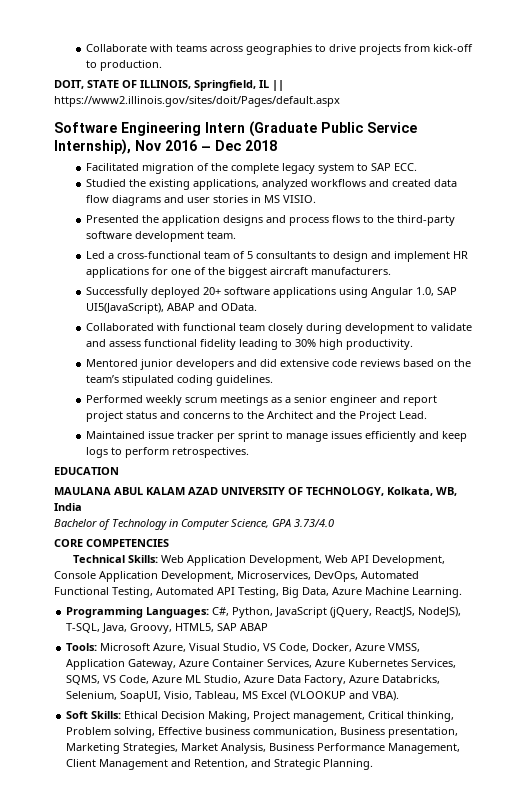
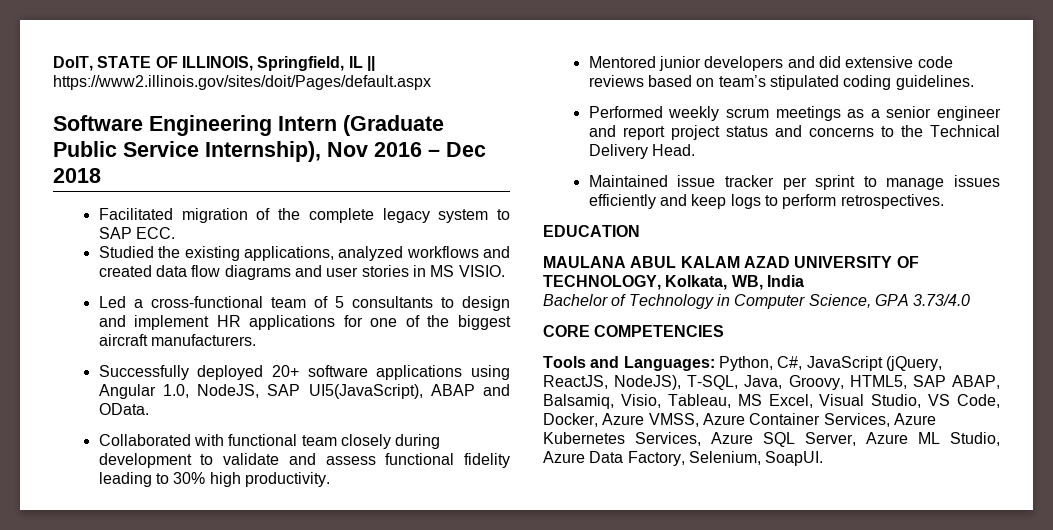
[86,44,474,55] [86,60,163,71] [54,80,84,89] Collaborate with teams across geographies to drive projects from kick-off to production. // DOIT, -> [53,56,93,71] DoIT,
[86,215,456,226] [86,231,237,242] // Presented the application designs and process flows to the third-party software development team. -> (505, 271) none
(435, 291) none -> [197,384,260,398] NodeJS,
[454,359,472,367] the -> (715, 82) none
[267,411,428,422] Architect and the Project Lead. -> [930,125,1000,137] [588,144,696,159] Technical Delivery Head.
[73,555,446,566] [54,571,419,582] [54,587,462,598] [66,607,274,618] Technical Skills: Web Application Development, Web API Development, Console Application Development, Microservices, DevOps, Automated Functional Testing, Automated API Testing, Big Data, Azure Machine Learning. // Programming Languages: C#, Python, -> [543,356,803,371] Tools and Languages: Python, C#,
[240,623,269,631] [66,643,187,652] ABAP // Tools: Microsoft Azure, -> [952,375,1000,389] [543,394,813,409] ABAP, Balsamiq, Visio, Tableau, MS Excel,
[66,659,177,670] Application Gateway, -> (699, 420) none
[66,675,150,685] SQMS, VS Code, -> [711,432,856,447] Azure SQL Server,
[349,675,441,684] [66,691,400,702] [66,711,455,722] [66,727,459,738] [66,743,461,754] [66,759,374,770] Azure Databricks, Selenium, SoapUI, Visio, Tableau, MS Excel (VLOOKUP and VBA). // Soft Skills: Ethical Decision Making, Project management, Critical thinking, Problem solving, Effective business communication, Business presentation, Marketing Strategies, Market Analysis, Business Performance Management, Client Management and Retention, and Strategic Planning. -> [688,451,824,466] Selenium, SoapUI.

